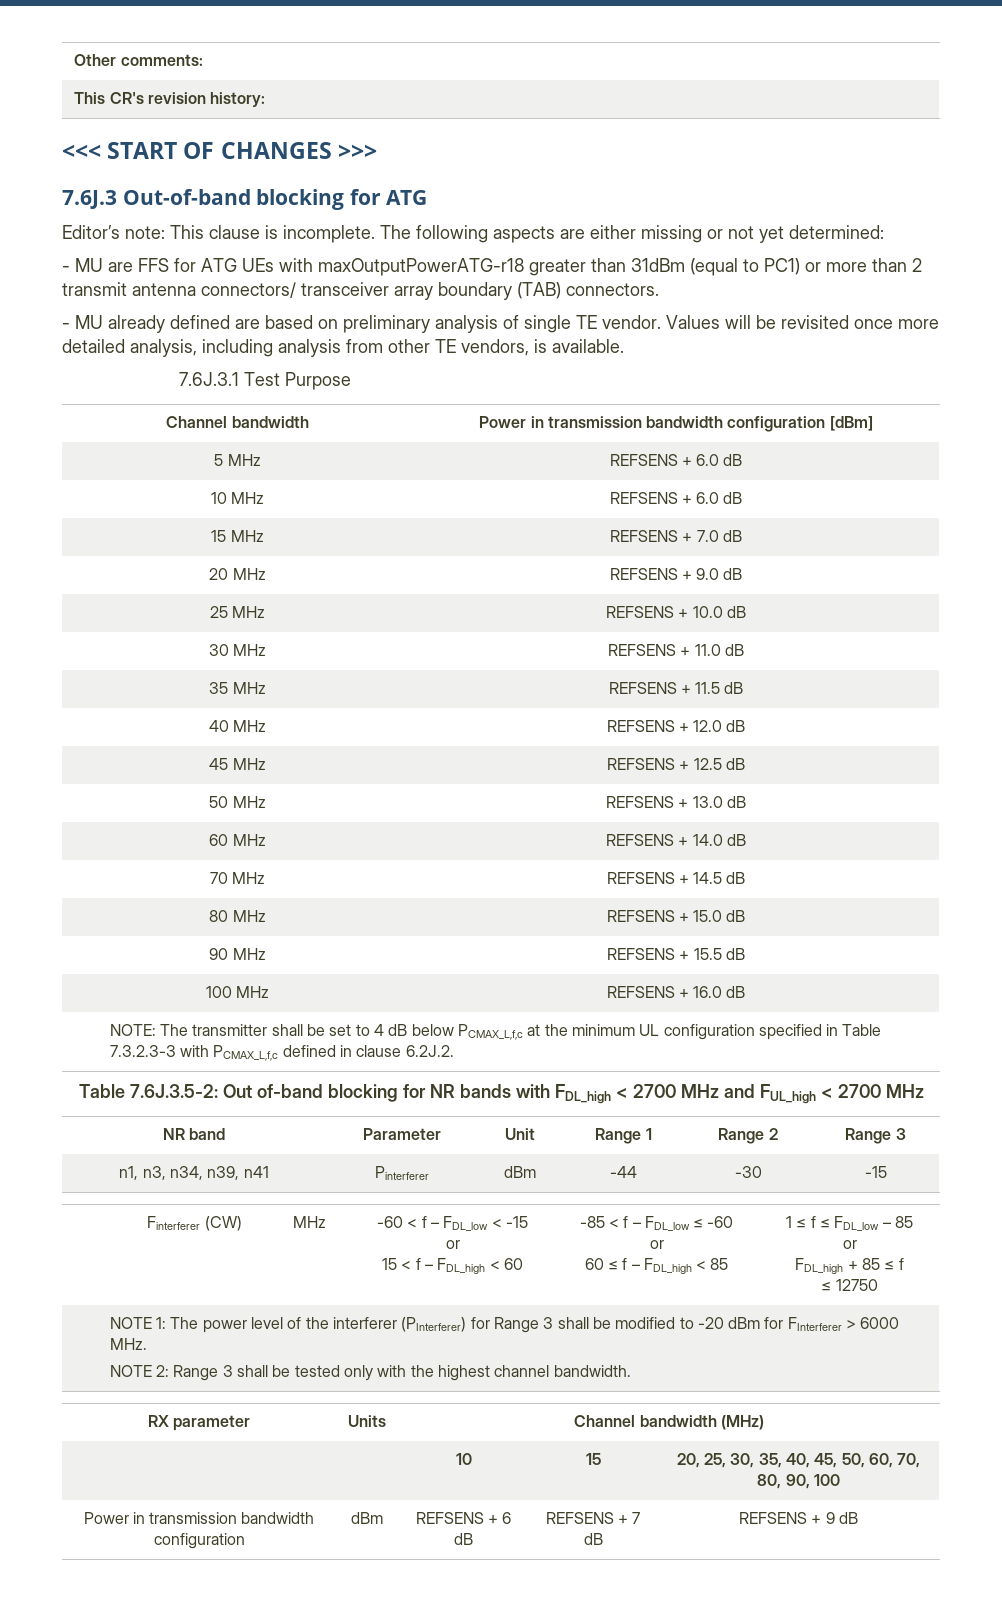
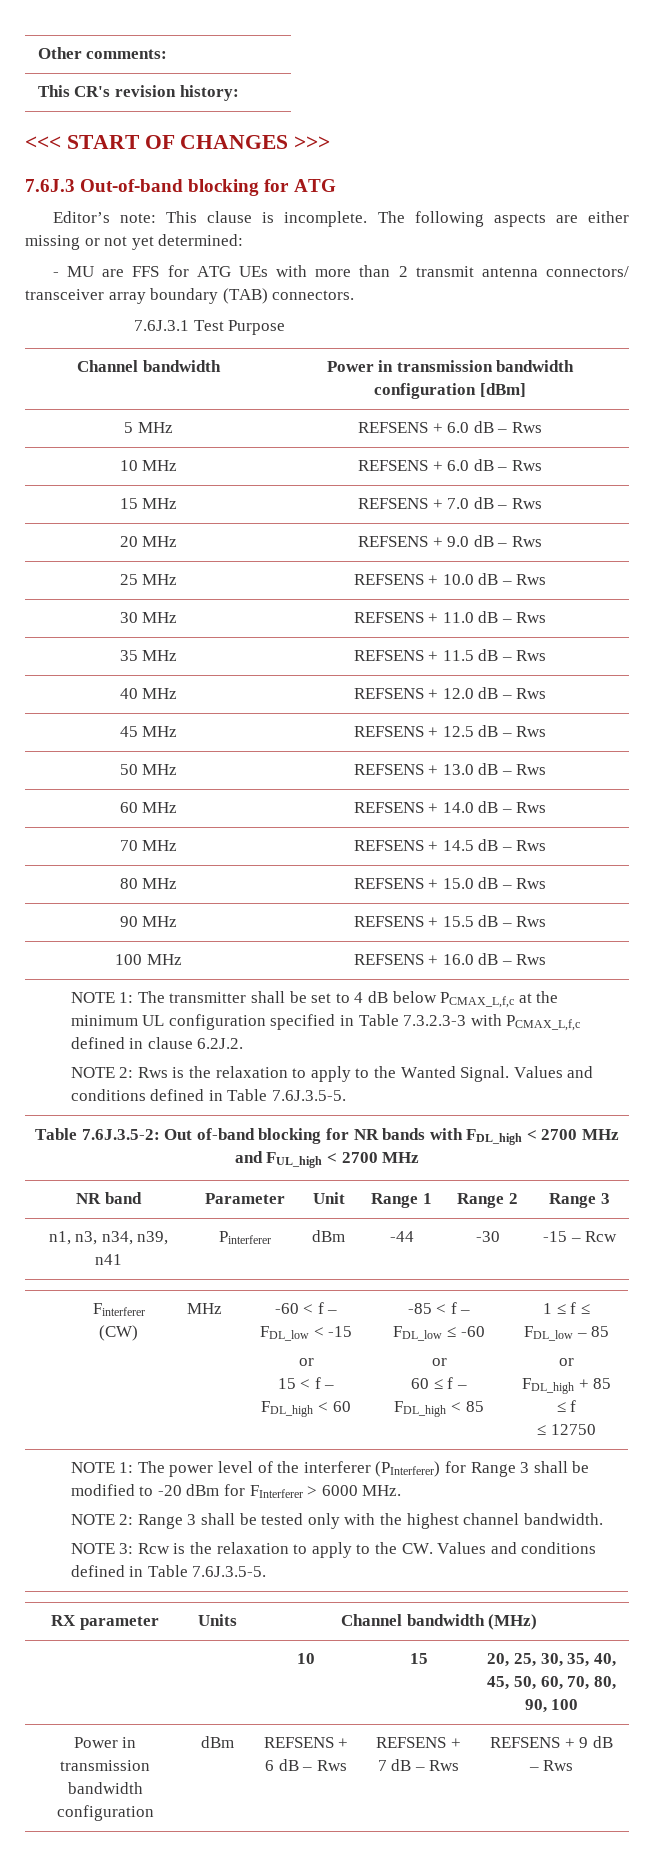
[318,258,821,276] maxOutputPowerATG-r18 greater than 31dBm (equal to PC1) or -> (308, 271) none
[62,315,939,333] [62,339,624,357] // - MU already defined are based on preliminary analysis of single TE vendor. Values will be revisited once more detailed analysis, including analysis from other TE vendors, is available. -> (355, 295) none
(743, 460) none -> [497,422,542,433] – Rws
(743, 498) none -> [497,460,542,471] – Rws
(742, 536) none -> [497,498,542,509] – Rws
(743, 574) none -> [497,536,542,547] – Rws
(746, 612) none -> [501,574,547,585] – Rws
(744, 650) none -> [501,612,547,623] – Rws
(744, 688) none -> [501,650,547,661] – Rws
(746, 726) none -> [501,688,547,699] – Rws
(745, 764) none -> [501,726,547,737] – Rws
(746, 802) none -> [501,764,547,775] – Rws
(746, 840) none -> [501,802,547,813] – Rws
(746, 878) none -> [501,840,547,851] – Rws
(746, 916) none -> [501,878,547,889] – Rws
(745, 954) none -> [501,916,547,927] – Rws
[109,1024,156,1036] // NOTE: -> [501,954,547,965] [70,992,134,1003] – Rws // NOTE 1:
(454, 1051) none -> [70,1066,594,1082] [70,1089,346,1101] // NOTE 2: Rws is the relaxation to apply to the Wanted Signal. Values and conditions defined in Table 7.6J.3.5-5.
(887, 1172) none -> [570,1231,618,1242] – Rcw
(631, 1371) none -> [70,1542,597,1558] [70,1565,267,1577] // NOTE 3: Rcw is the relaxation to apply to the CW. Values and conditions defined in Table 7.6J.3.5-5.
(473, 1539) none -> [302,1760,347,1771] – Rws
(603, 1539) none -> [414,1760,460,1771] – Rws
(858, 1518) none -> [528,1760,574,1771] – Rws

